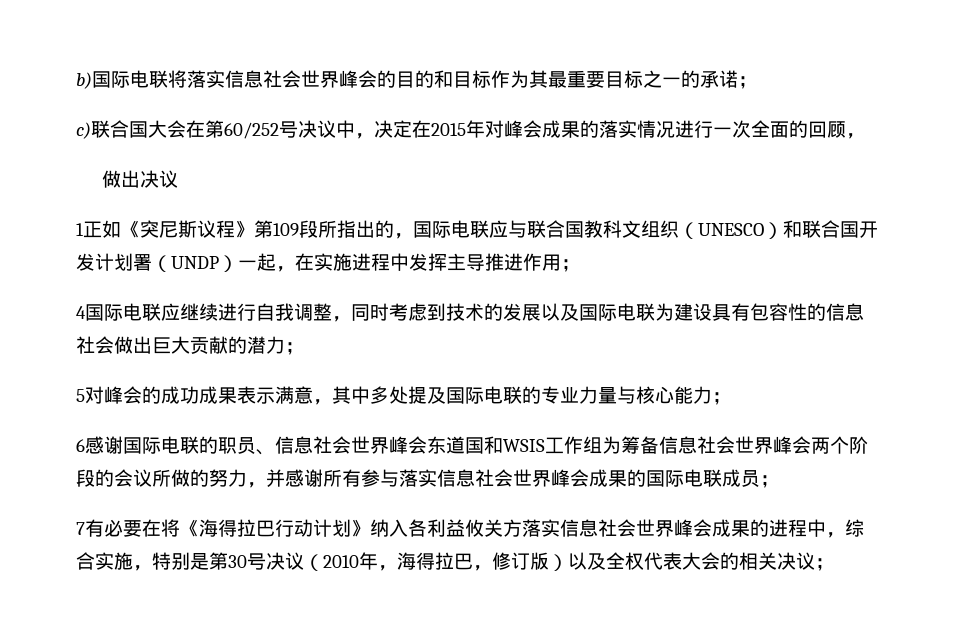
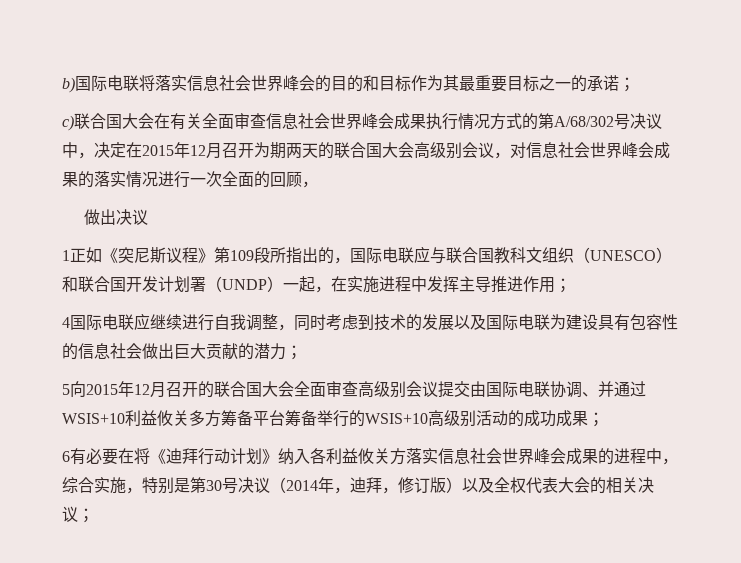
[205,120,279,139] 第60/252 -> [170,113,614,130] 有关全面审查信息社会世界峰会成果执行情况方式的第A/68/302
[485,120,504,138] 对 -> [190,142,622,159] 12月召开为期两天的联合国大会高级别会议，对信息社会世界
[85,386,731,405] [76,436,868,455] [76,469,779,488] [76,522,85,535] 对峰会的成功成果表示满意，其中多处提及国际电联的专业力量与核心能力； // 6感谢国际电联的职员、信息社会世界峰会东道国和WSIS工作组为筹备信息社会世界峰会两个阶段的会议所做的努力，并感谢所有参与落实信息社会世界峰会成果的国际电联成员； // 7 -> [70,381,646,398] [62,410,604,427] [62,451,70,462] 向2015年12月召开的联合国大会全面审查高级别会议提交由国际电联协调、并通过WSIS+10利益攸关多方筹备平台筹备举行的WSIS+10高级别活动的成功成果； // 6
[199,519,275,537] 海得拉巴 -> [166,448,198,464] 迪拜
[323,552,473,571] 2010年，海得拉巴 -> [286,477,382,494] 2014年，迪拜

